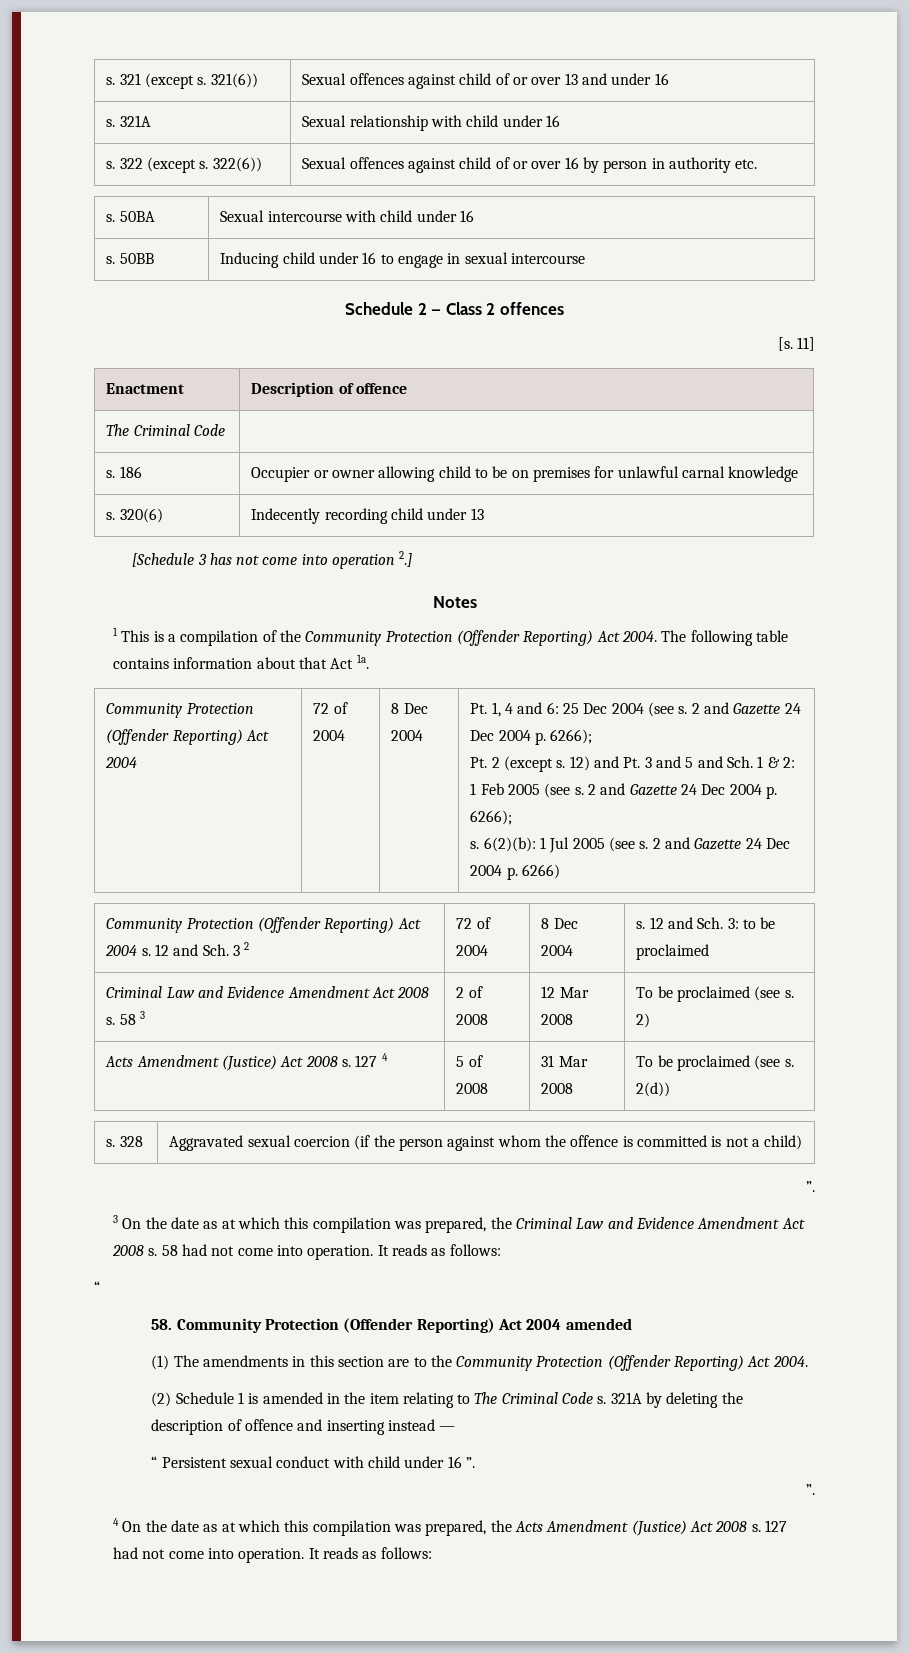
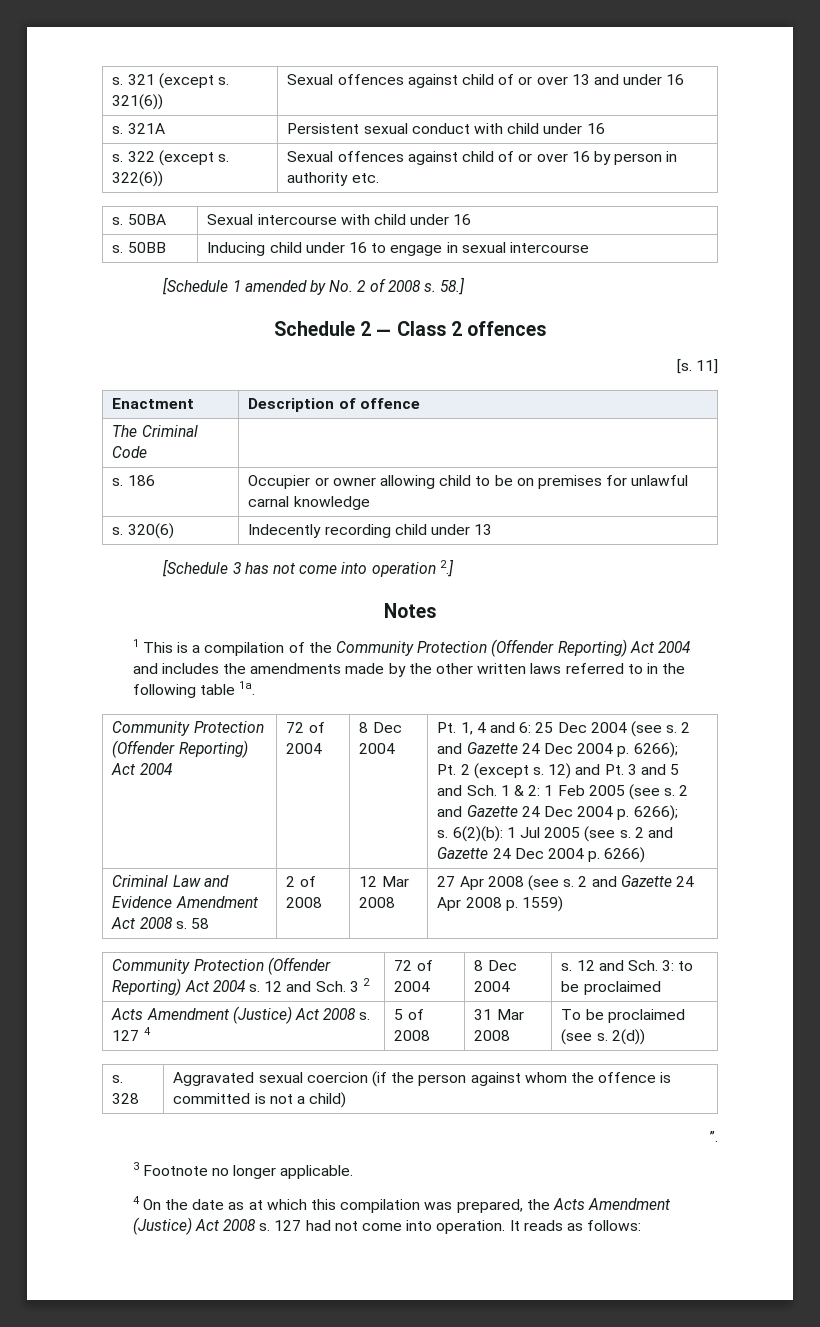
[302,115,428,131] Sexual relationship -> [287,123,470,134] Persistent sexual conduct
(586, 258) none -> [163,277,466,295] // [Schedule 1 amended by No. 2 of 2008 s. 58.]
[621,630,788,646] [113,657,354,669] 2004. The following table contains information about that Act -> [657,641,690,653] [132,663,686,677] [132,684,235,698] 2004 and includes the amendments made by the other written laws referred to in the following table
(561, 871) none -> [112,875,229,887] [112,896,258,908] [111,917,209,929] [286,876,316,887] [286,897,323,908] [359,876,409,887] [359,897,396,908] [437,875,694,891] [437,896,563,912] // Criminal Law and Evidence Amendment Act 2008 s. 58 | 2 of 2008 | 12 Mar 2008 | 27 Apr 2008 (see s. 2 and Gazette 24 Apr 2008 p. 1559)
[106,986,430,998] [106,1011,146,1025] [456,986,483,998] [456,1014,489,1025] [541,986,589,998] [541,1014,574,1025] [636,986,794,1002] [636,1013,651,1028] // Criminal Law and Evidence Amendment Act 2008 s. 58 3 | 2 of 2008 | 12 Mar 2008 | To be proclaimed (see s. 2) -> (661, 988) none
[122,1217,805,1233] [112,1244,501,1260] [94,1281,100,1293] [151,1318,632,1333] [151,1355,808,1371] [151,1392,743,1408] [151,1419,456,1435] [151,1456,475,1468] [806,1484,815,1495] On the date as at which this compilation was prepared, the Criminal Law and Evidence Amendment Act 2008 s. 58 had not come into operation. It reads as follows: // “ // 58. Community Protection (Offender Reporting) Act 2004 amended // (1) The amendments in this section are to the Community Protection (Offender Reporting) Act 2004. // (2) Schedule 1 is amended in the item relating to The Criminal Code s. 321A by deleting the description of offence and inserting instead — // “ Persistent sexual conduct with child under 16 ”. // ”. -> [142,1165,354,1179] Footnote no longer applicable.

